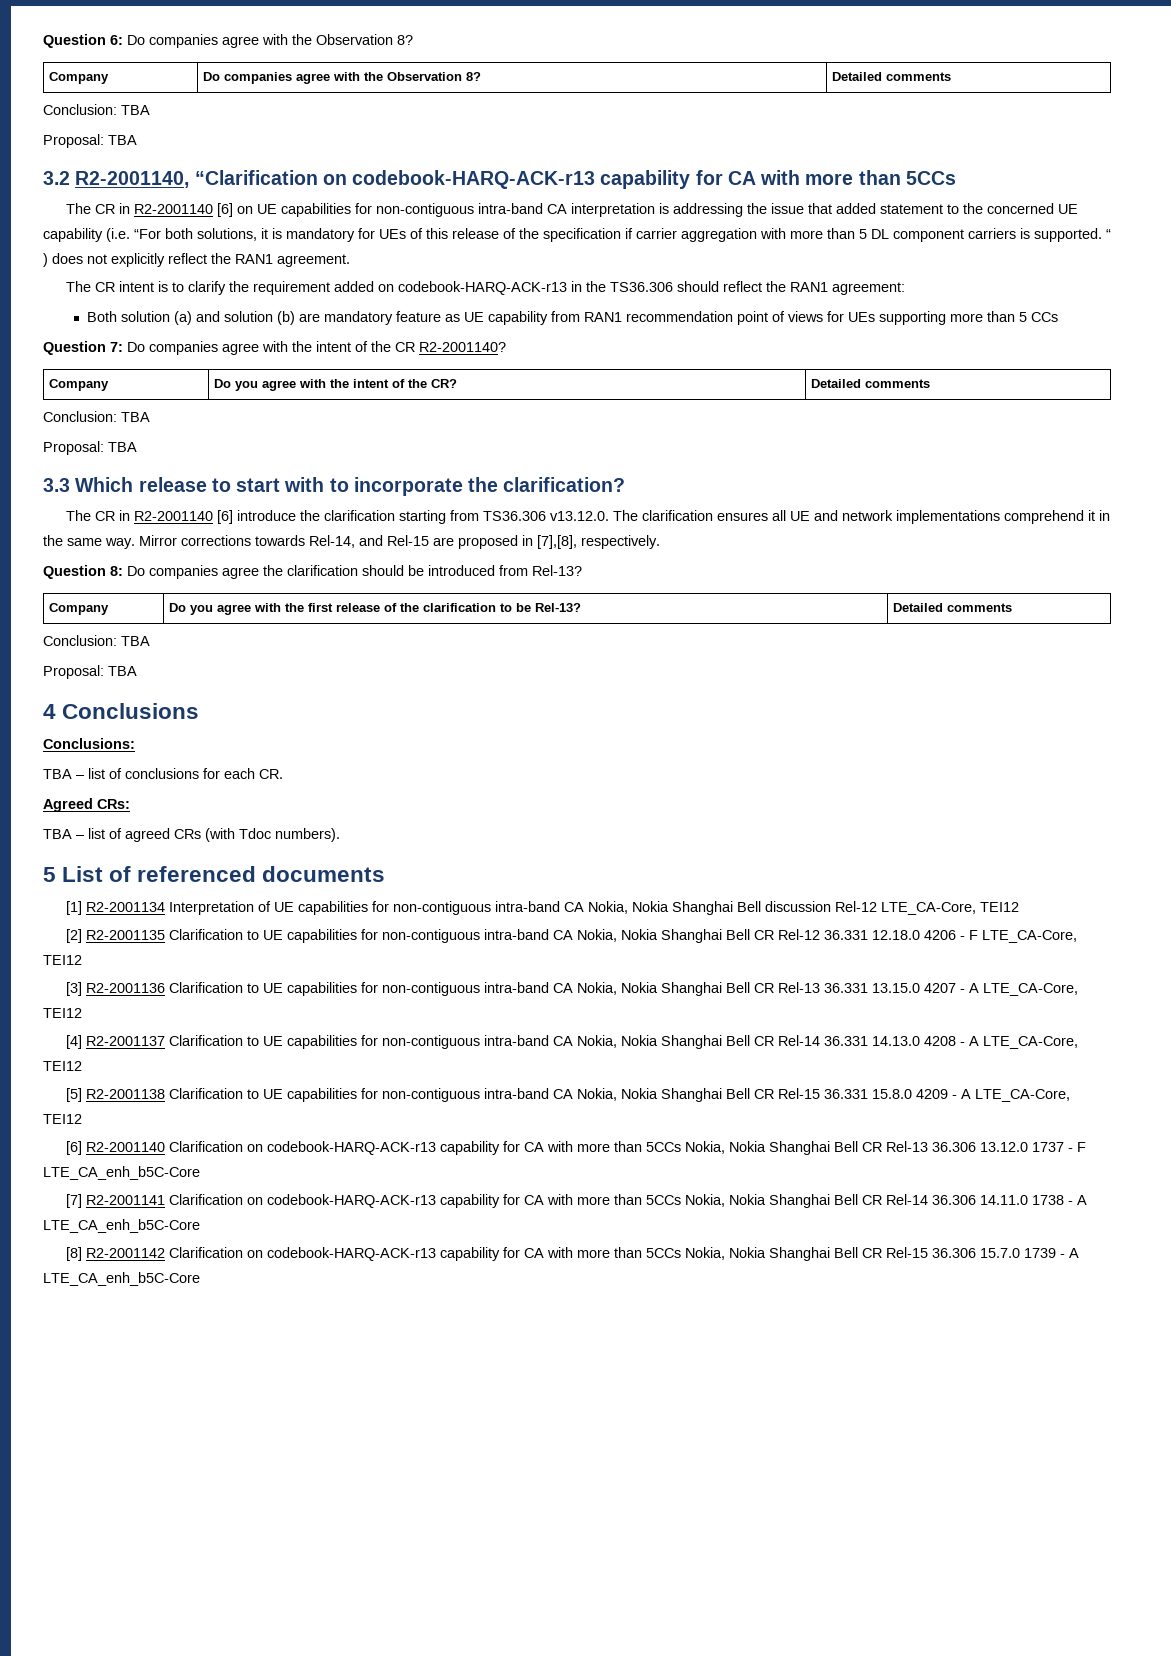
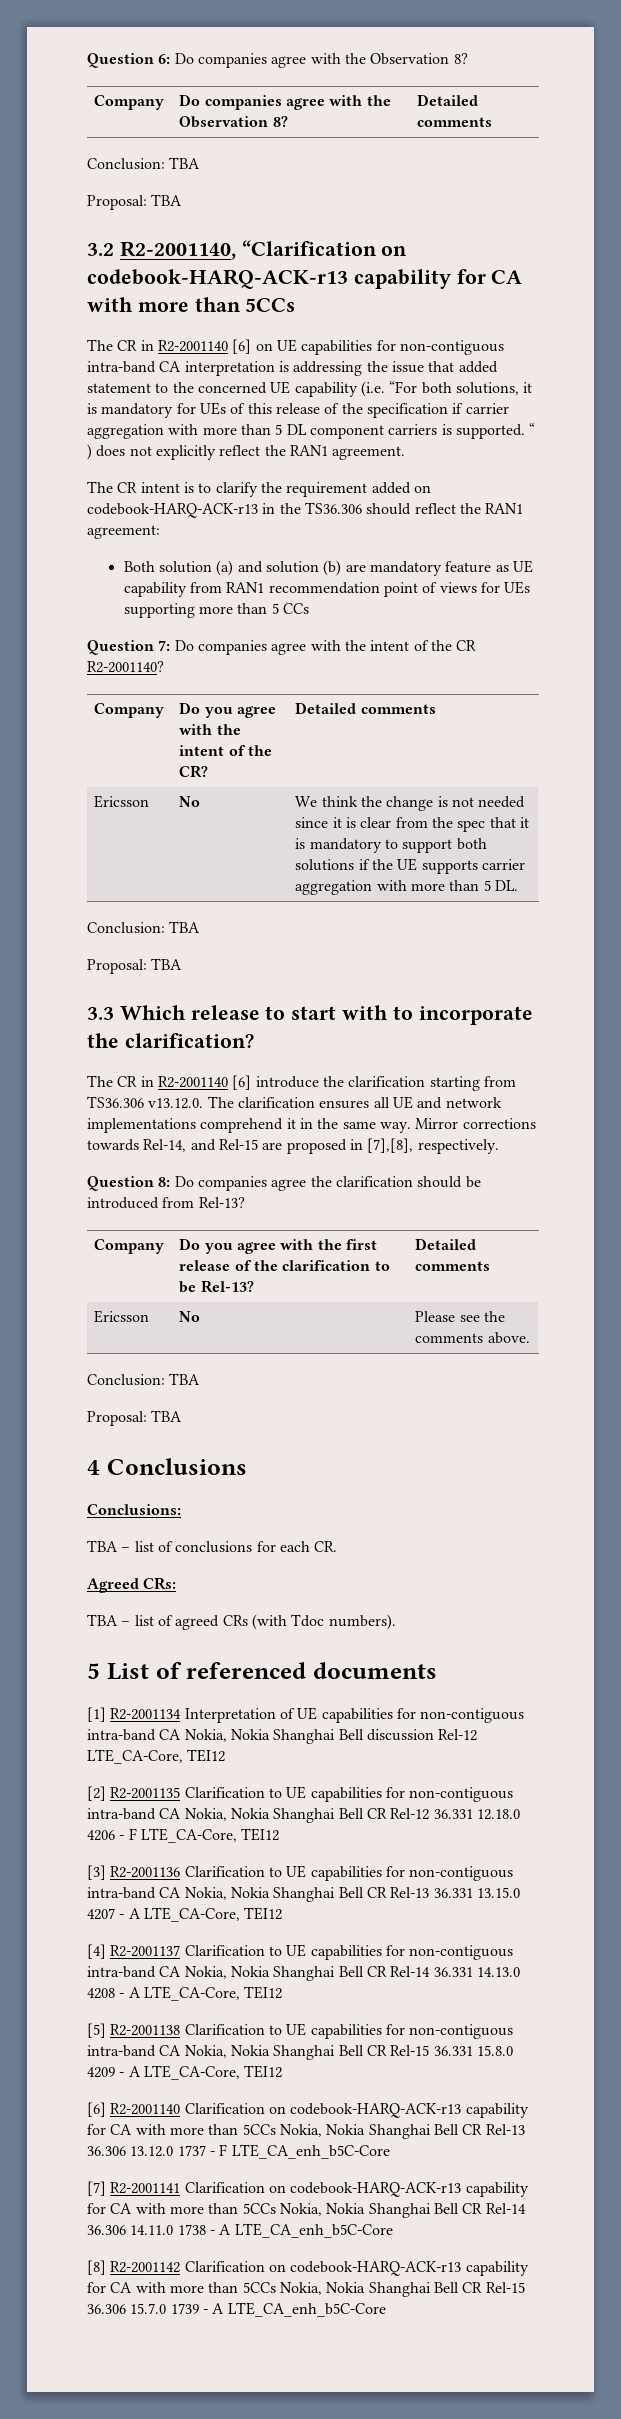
(931, 383) none -> [94,795,150,808] [179,796,201,807] [295,796,526,811] [295,817,529,832] [295,838,487,853] [295,858,526,874] [295,880,519,895] // Ericsson | No | We think the change is not needed since it is clear from the spec that it is mandatory to support both solutions if the UE supports carrier aggregation with more than 5 DL.
(1013, 607) none -> [94,1310,150,1323] [179,1311,201,1322] [415,1311,506,1322] [415,1332,530,1344] // Ericsson | No | Please see the comments above.

